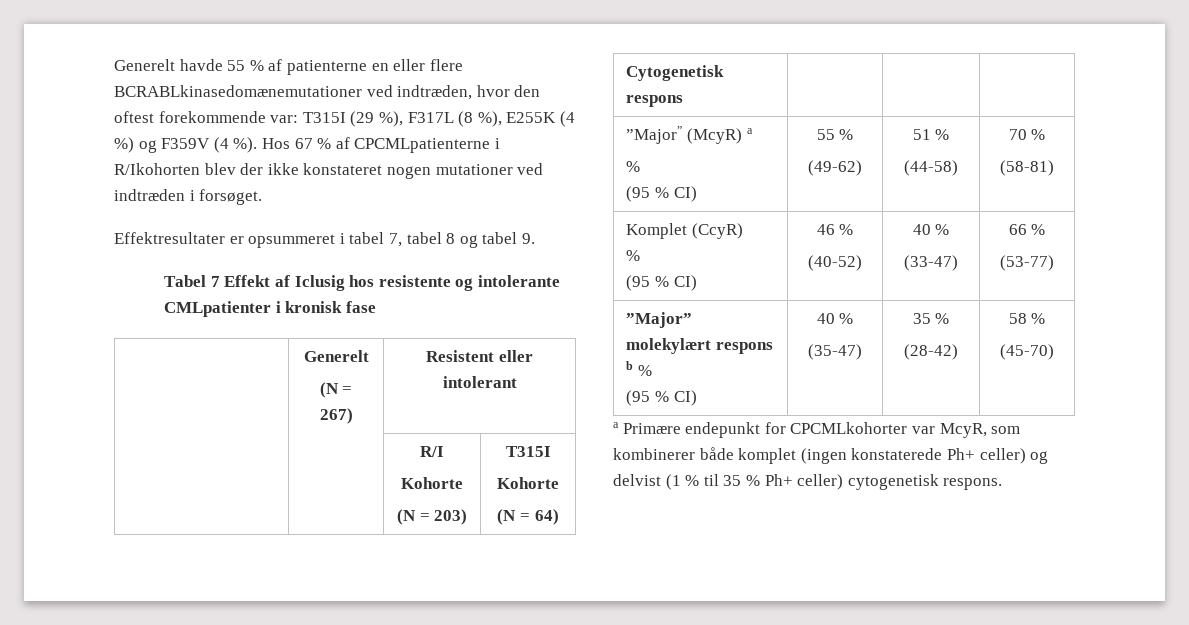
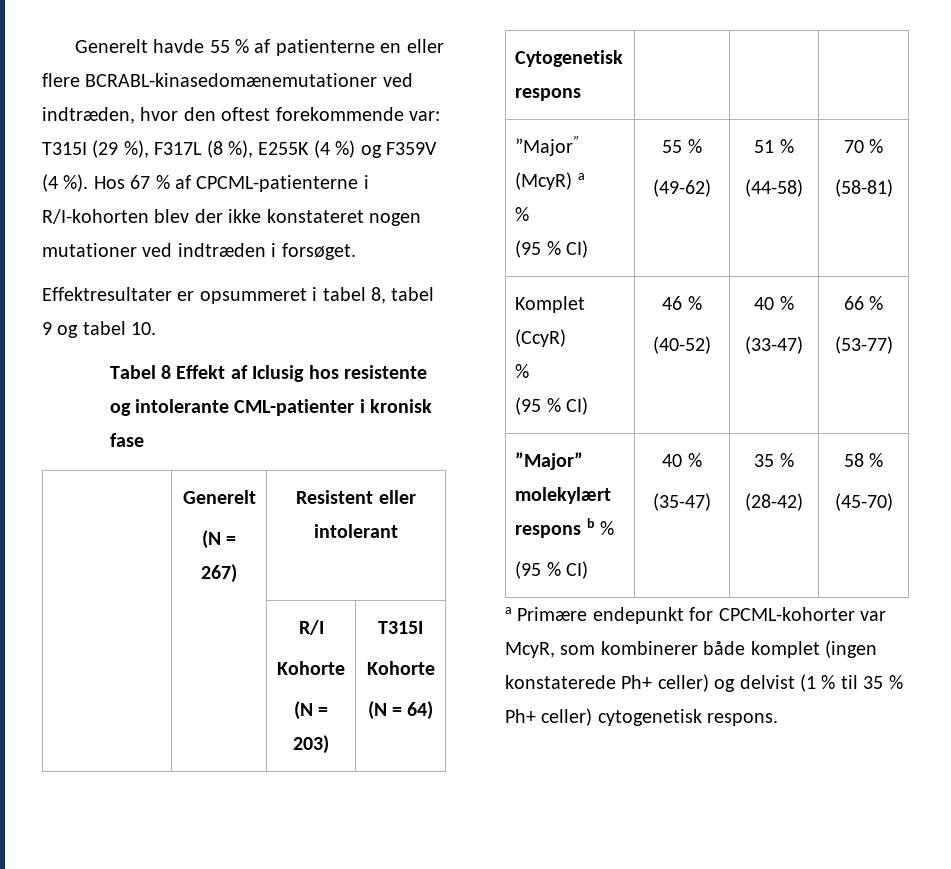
[114,85,362,97] BCRABLkinasedomænemutationer -> [85,73,378,87] BCRABL-kinasedomænemutationer
[354,138,500,153] [114,163,200,175] CPCMLpatienterne i R/Ikohorten -> [196,175,369,192] [42,209,149,224] CPCML-patienterne i R/I-kohorten
[388,232,456,247] 7, tabel 8 -> [370,287,435,304] [42,322,52,335] 8, tabel 9
[521,233,535,244] 9. -> [131,322,157,335] 10.
[210,276,220,287] 7 -> [160,365,171,379] 8
[164,301,272,317] CMLpatienter -> [234,399,355,416] CML-patienter
[790,422,908,434] CPCMLkohorter -> [718,607,855,621] CPCML-kohorter

